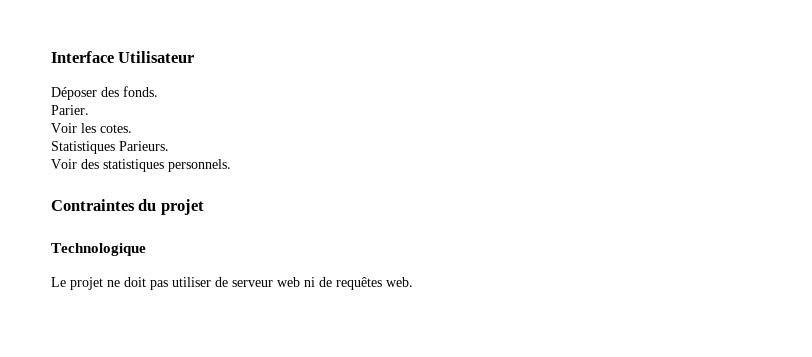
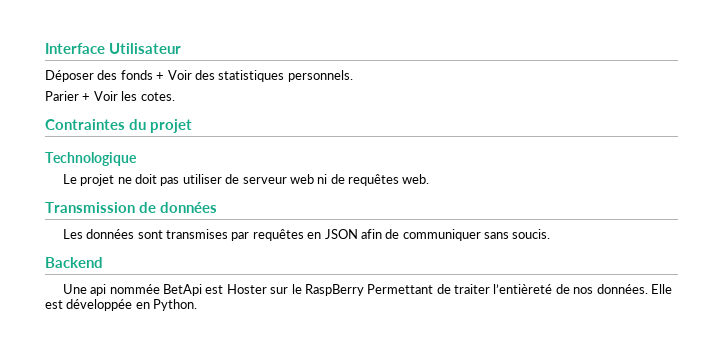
[123,86,158,97] [51,105,89,115] [51,123,132,133] [51,141,169,154] fonds. // Parier. // Voir les cotes. // Statistiques Parieurs. // -> [120,70,165,80] fonds +
(231, 165) none -> [45,91,175,101] // Parier + Voir les cotes.
(413, 282) none -> [45,202,217,213] [62,229,551,241] [45,257,103,268] [62,284,672,296] [45,299,198,311] // Transmission de données // Les données sont transmises par requêtes en JSON afin de communiquer sans soucis. // Backend // Une api nommée BetApi est Hoster sur le RaspBerry Permettant de traiter l’entièreté de nos données. Elle est développée en Python.

